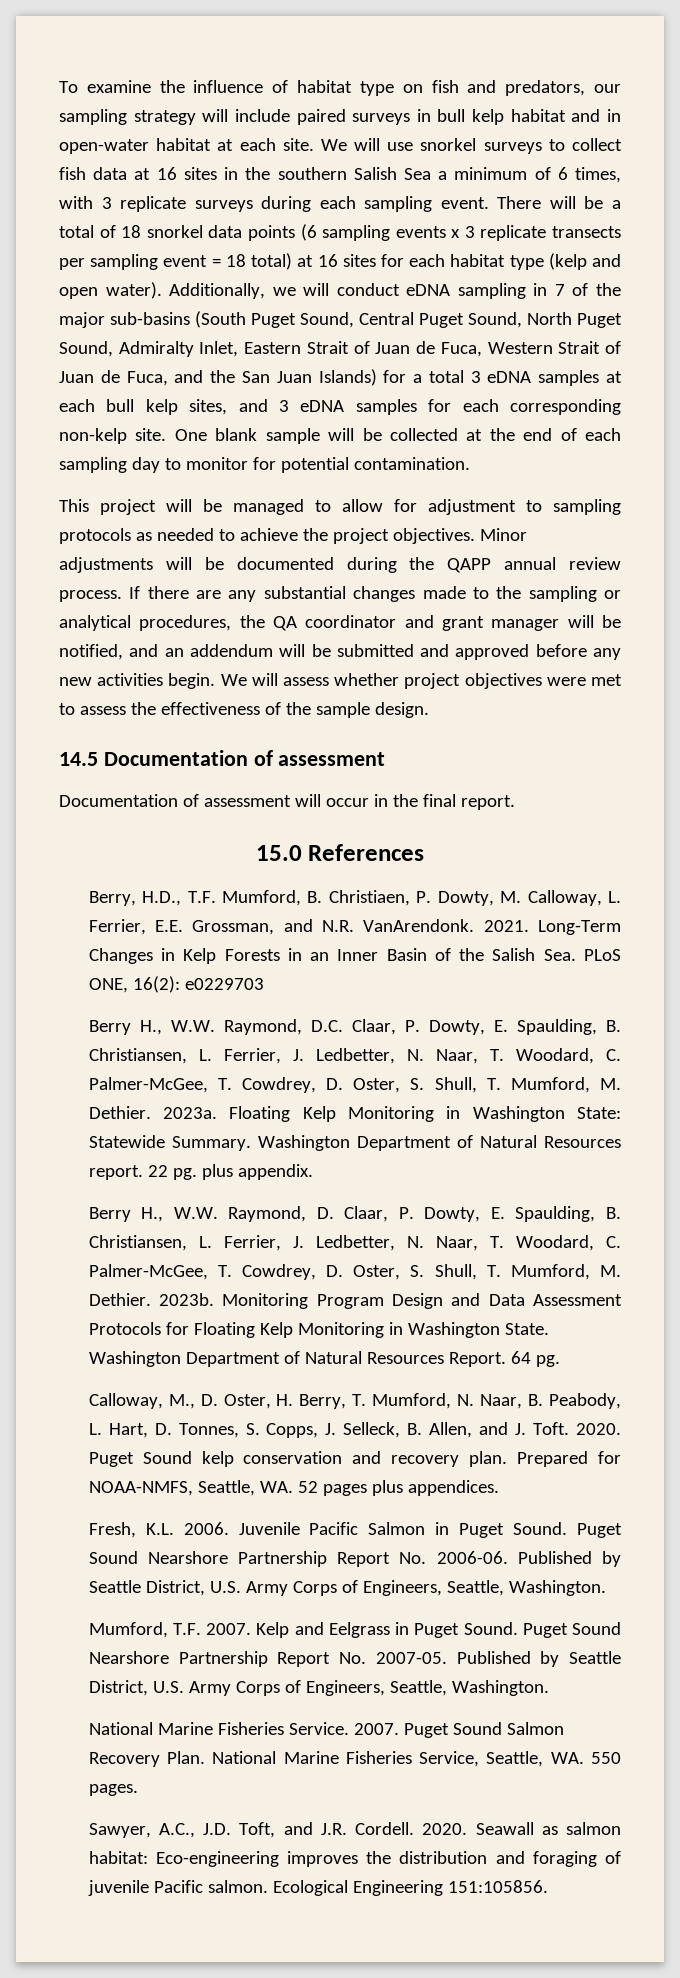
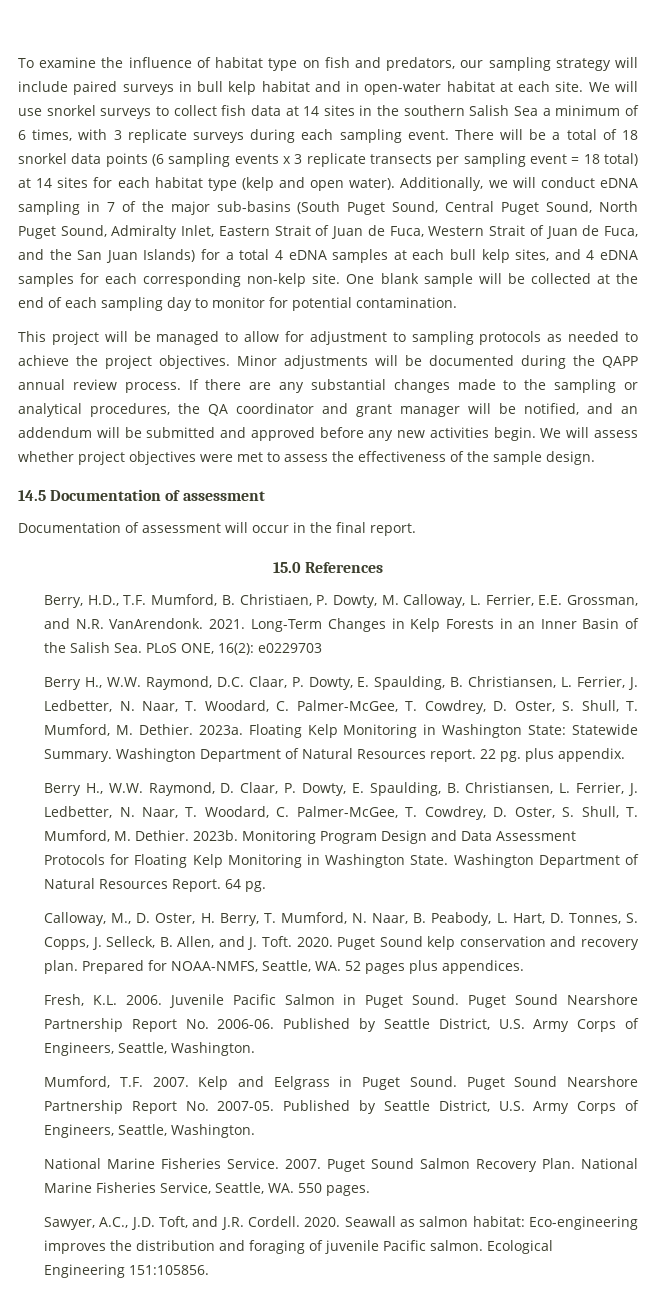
[156,167,177,180] 16 -> [303,106,320,116] 14
[317,254,338,267] 16 -> [36,178,53,188] 14
[470,371,481,383] 3 -> [274,250,283,260] 4
[279,400,289,412] 3 -> [586,250,595,260] 4

